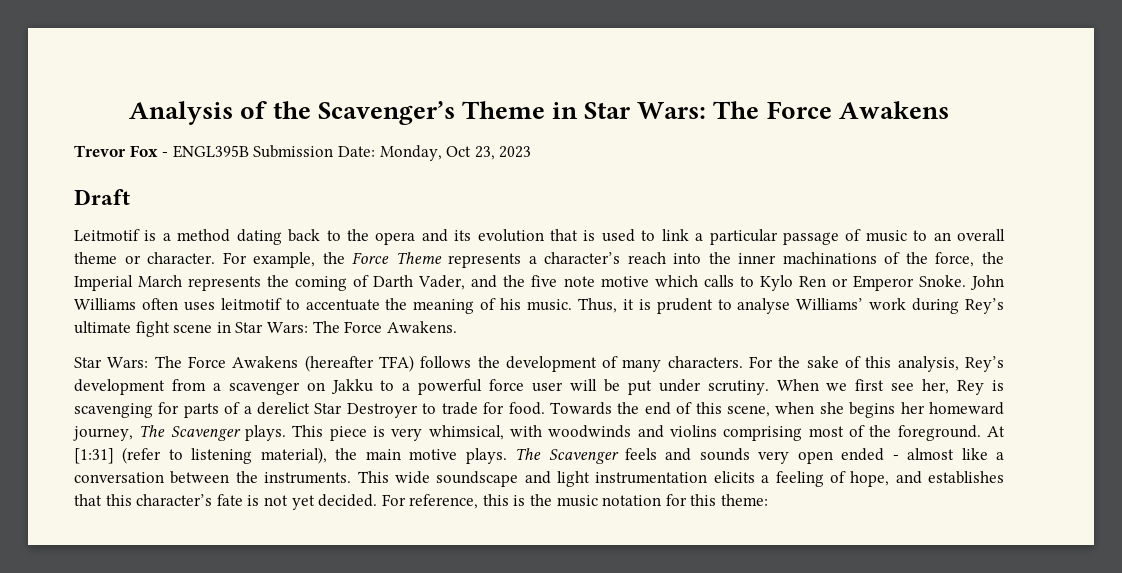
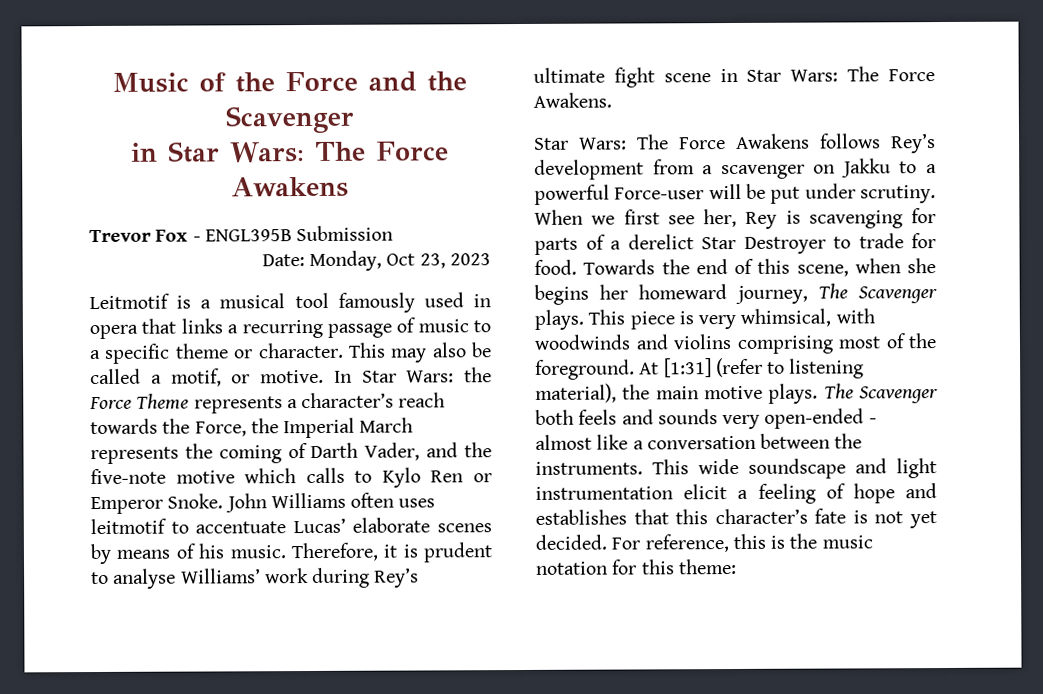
[129,101,545,125] Analysis of the Scavenger’s Theme -> [111,71,467,93] [224,105,354,134] Music of the Force and the Scavenger //
(334, 151) none -> (394, 233) //
[74,189,130,205] // Draft -> (491, 259) none
[177,229,778,245] method dating back to the opera and its evolution that is used to link a particular -> [219,292,491,313] [89,318,323,340] musical tool famously used in opera that links a recurring
[933,229,1005,241] an overall -> [90,343,171,364] a specific
[222,252,316,268] For example, -> [347,342,492,363] [90,368,455,387] This may also be called a motif, or motive. In Star Wars:
[673,252,975,267] into the inner machinations of the force, -> [90,418,247,437] towards the Force,
[531,275,595,287] five note -> [90,468,166,485] five-note
[385,298,475,314] the meaning -> [292,517,493,534] [90,543,171,565] Lucas’ elaborate scenes by means
[577,298,617,313] Thus, -> [290,542,379,562] Therefore,
[304,355,959,372] (hereafter TFA) follows the development of many characters. For the sake of this analysis, -> [819,133,881,149] follows
[489,379,564,392] force user -> [614,187,705,200] Force-user
(619, 456) none -> [535,409,574,425] both
[797,448,885,464] open ended -> [764,408,865,429] open-ended
[713,471,755,483] elicits -> [683,484,728,500] elicit
[850,471,890,487] hope, -> [852,483,895,504] hope

